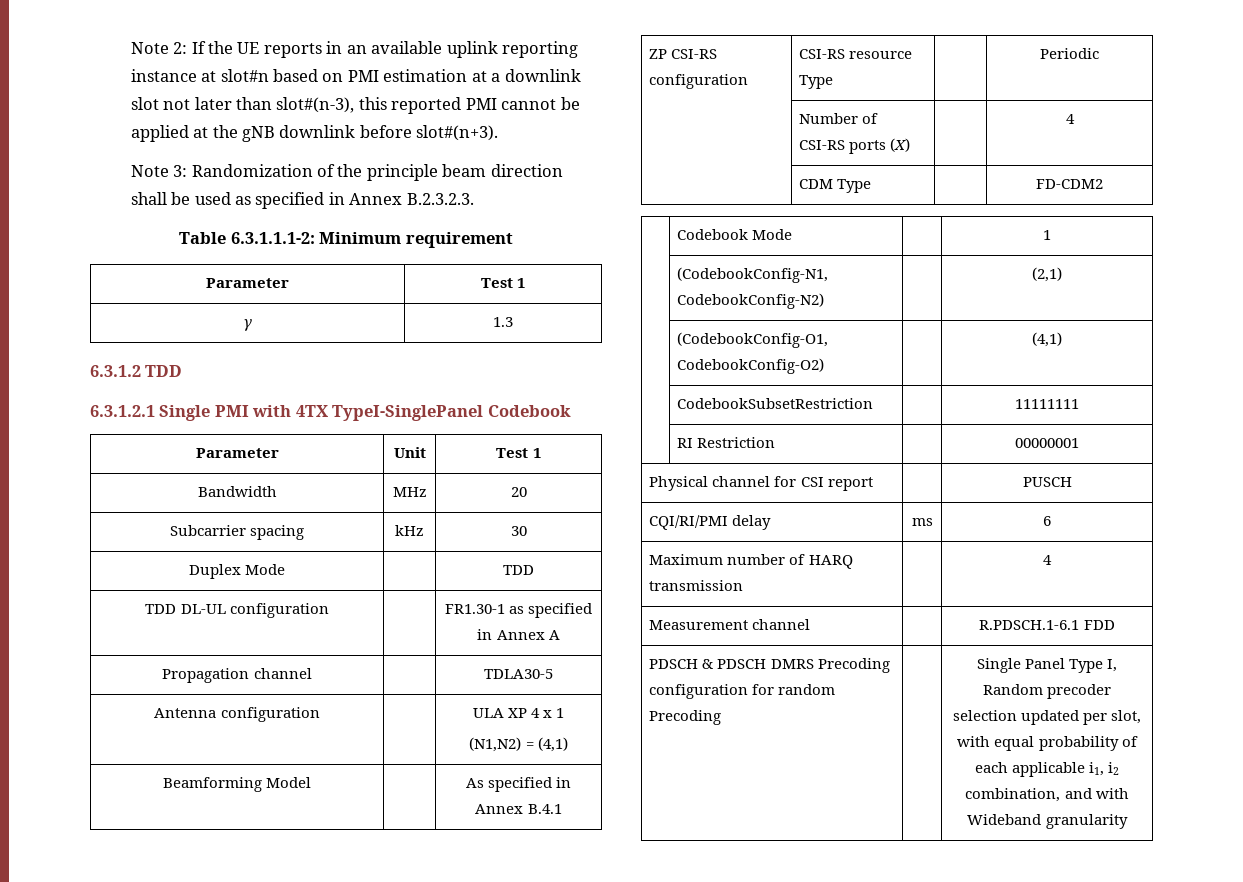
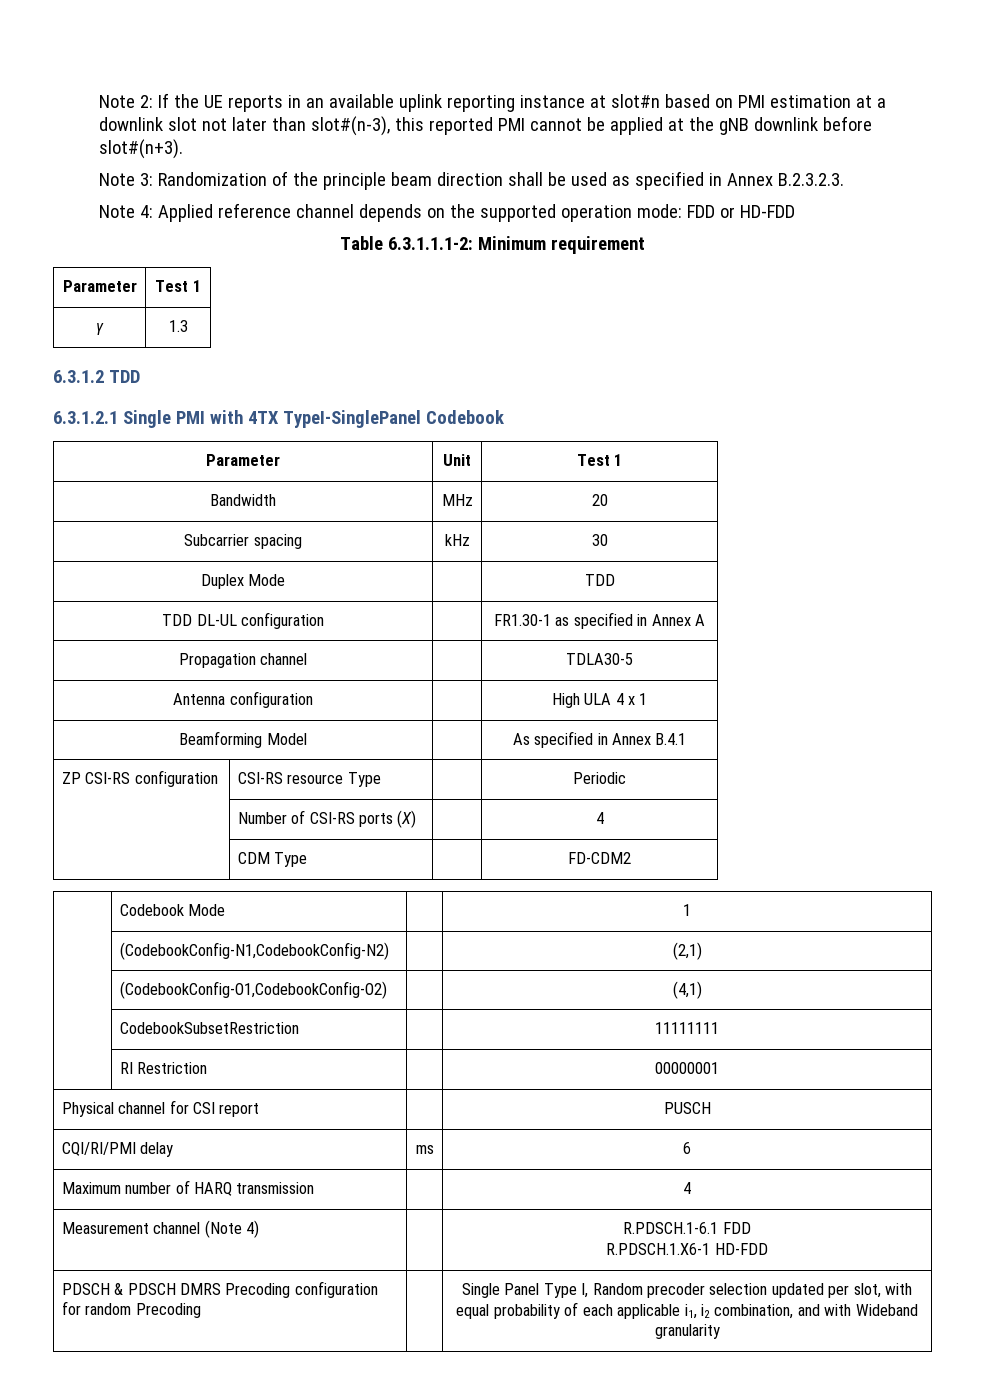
(474, 199) none -> [99,203,796,222] // Note 4: Applied reference channel depends on the supported operation mode: FDD or HD-FDD
[472,708,527,718] ULA XP -> [551,693,612,708] High ULA
[469,737,568,752] // (N1,N2) = (4,1) -> (648, 699) none
(811, 624) none -> [204,1220,259,1238] (Note 4)
(1115, 625) none -> [606,1243,768,1255] // R.PDSCH.1.X6-1 HD-FDD

